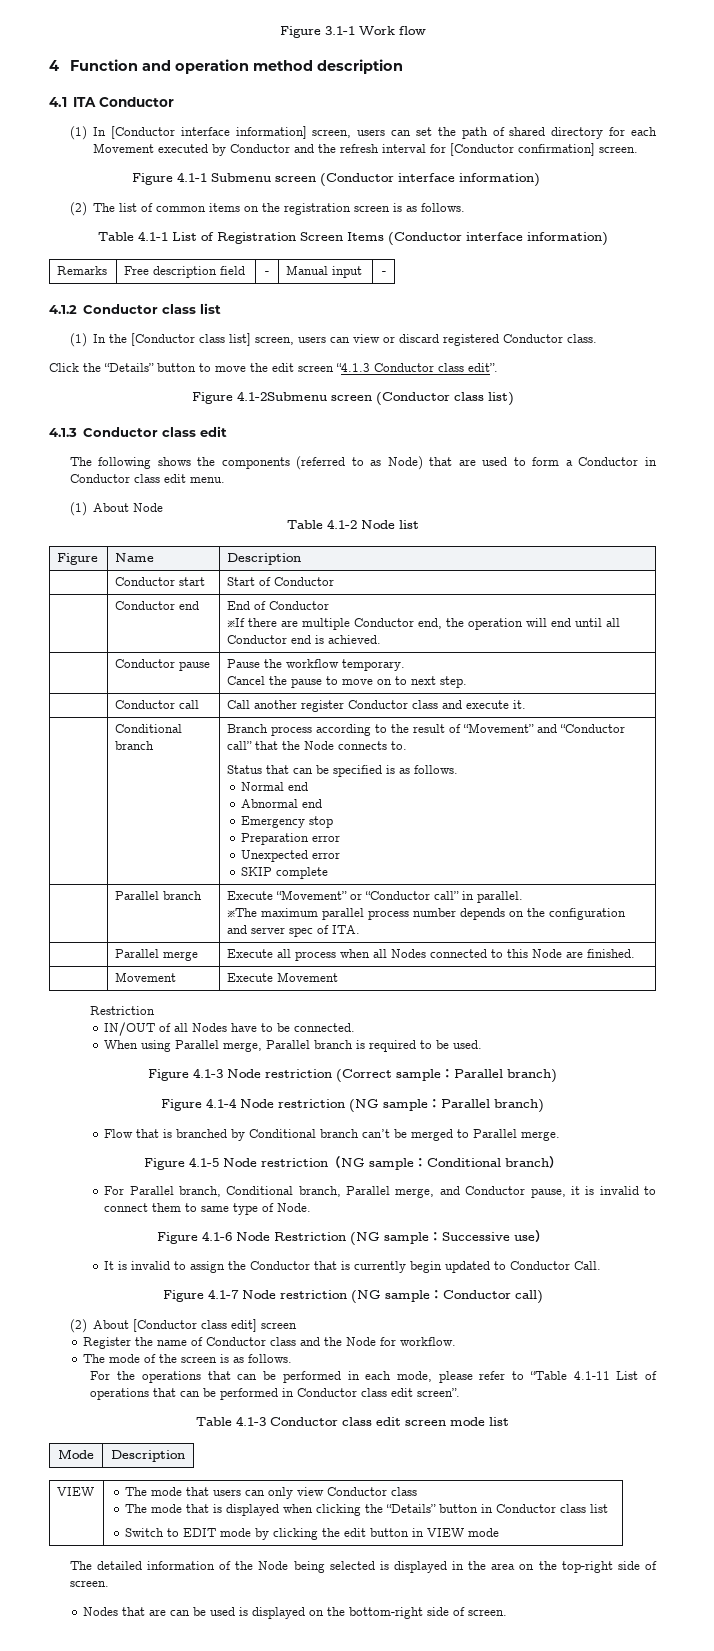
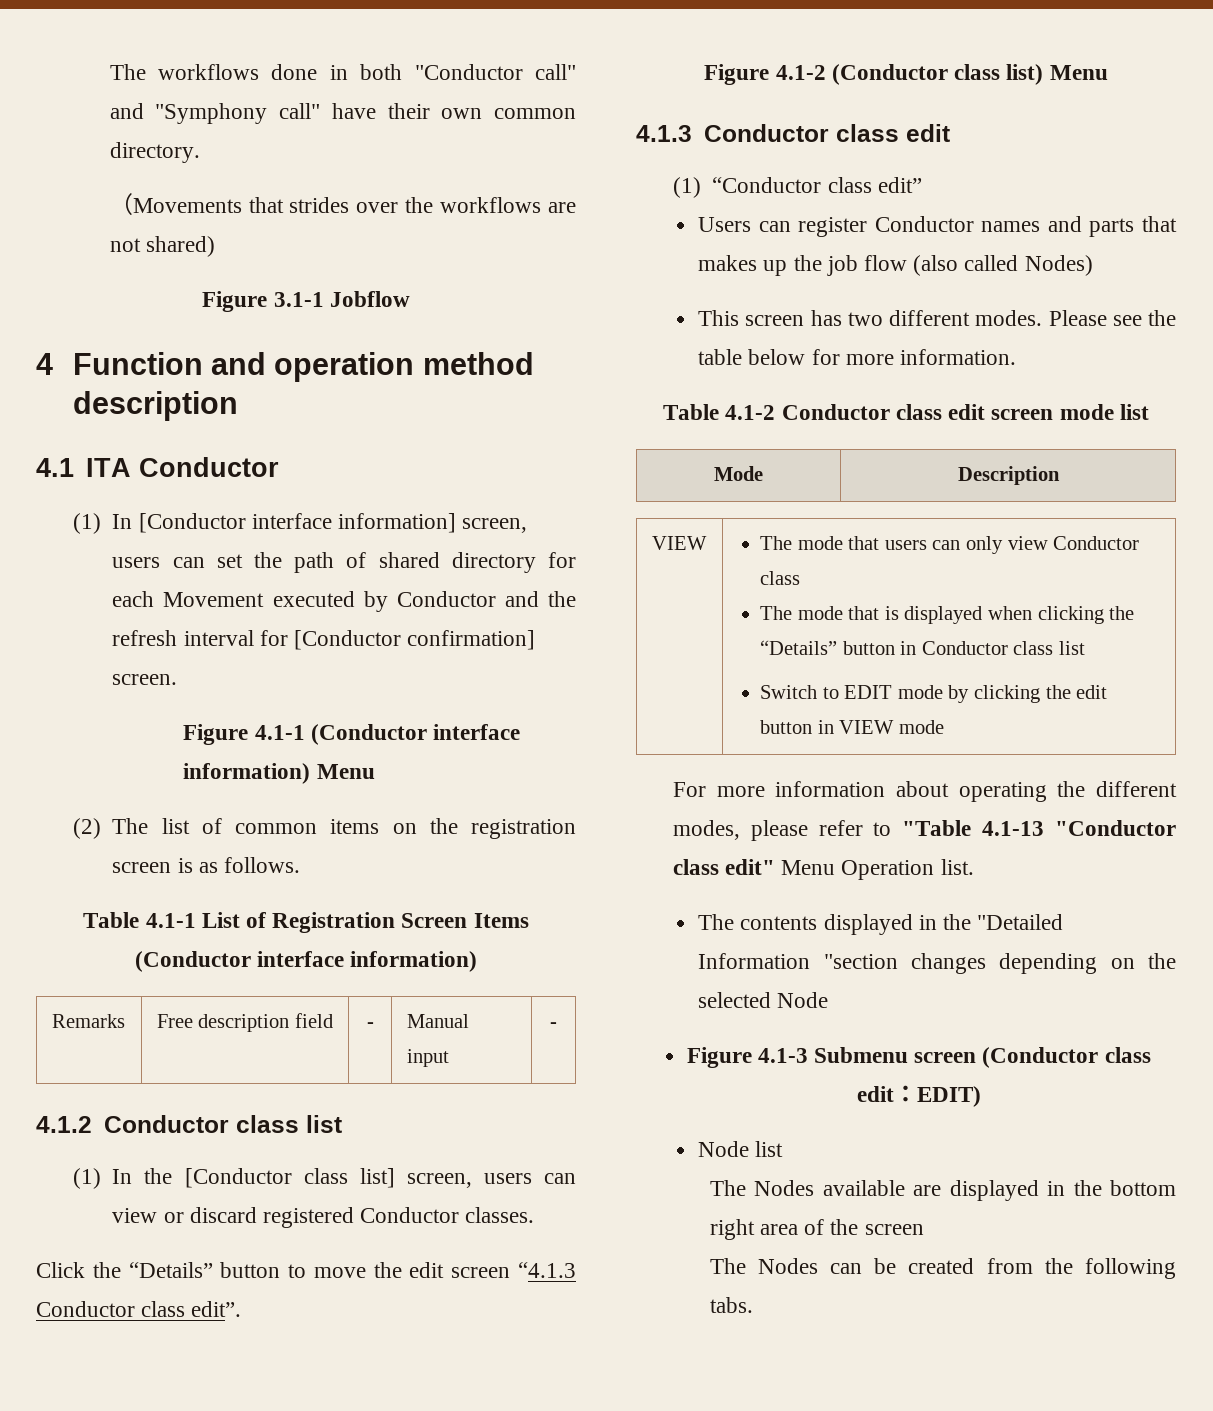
[279,26,426,38] Figure 3.1-1 Work flow -> [109,64,576,80] [109,103,576,124] [109,142,200,163] [109,193,576,215] [109,236,215,257] [202,291,410,312] The workflows done in both "Conductor call" and "Symphony call" have their own common directory. // （Movements that strides over the workflows are not shared) // Figure 3.1-1 Jobflow
[210,173,540,187] Submenu screen (Conductor interface information) -> [310,724,521,745] [183,763,375,784] (Conductor interface information) Menu
[566,334,597,343] class. -> [465,1207,535,1223] classes.
[236,391,372,401] 4.1-2Submenu screen -> [775,65,826,80] 4.1-2
(514, 399) none -> [1049,65,1108,80] Menu
[69,456,658,470] [69,474,225,483] [69,502,163,516] [286,519,419,529] [57,553,99,565] [115,553,155,562] [227,553,302,565] [115,577,206,586] [227,577,335,586] [115,601,200,610] [227,601,330,610] [227,618,621,630] [227,635,382,644] [115,659,211,671] [227,659,406,671] [227,676,468,688] [115,700,200,709] [227,700,527,712] [115,724,183,733] [115,741,155,750] [227,723,626,736] [227,741,408,750] [227,765,459,777] [240,782,308,791] [240,799,322,808] [240,816,333,828] [240,833,340,845] [240,850,340,862] [240,867,328,879] [115,891,203,900] [227,890,524,903] [227,908,627,920] [227,925,361,937] [115,949,199,961] [227,949,636,961] [115,972,177,982] [227,972,339,982] [90,1006,156,1015] [104,1022,356,1036] [104,1040,483,1052] [148,1068,557,1083] [161,1098,544,1113] [104,1129,561,1141] [143,1156,562,1170] [104,1186,656,1198] [104,1203,312,1215] [157,1230,548,1245] [104,1261,602,1273] [162,1289,543,1304] [69,1319,297,1333] [83,1337,457,1349] [83,1354,293,1363] [90,1371,658,1383] [90,1388,461,1400] [196,1416,266,1426] The following shows the components (referred to as Node) that are used to form a Conductor in Conductor class edit menu. // (1) About Node // Table 4.1-2 Node list // Figure | Name | Description // | Conductor start | Start of Conductor // | Conductor end | End of Conductor // ※If there are multiple Conductor end, the operation will end until all Conductor end is achieved. // | Conductor pause | Pause the workflow temporary. // Cancel the pause to move on to next step. // | Conductor call | Call another register Conductor class and execute it. // | Conditional branch | Branch process according to the result of “Movement” and “Conductor call” that the Node connects to. // Status that can be specified is as follows. // Normal end // Abnormal end // Emergency stop // Preparation error // Unexpected error // SKIP complete // | Parallel branch | Execute “Movement” or “Conductor call” in parallel. // ※The maximum parallel process number depends on the configuration and server spec of ITA. // | Parallel merge | Execute all process when all Nodes connected to this Node are finished. // | Movement | Execute Movement // Restriction // IN/OUT of all Nodes have to be connected. // When using Parallel merge, Parallel branch is required to be used. // Figure 4.1-3 Node restriction (Correct sample：Parallel branch) // Figure 4.1-4 Node restriction (NG sample：Parallel branch) // Flow that is branched by Conditional branch can’t be merged to Parallel merge. // Figure 4.1-5 Node restriction（NG sample：Conditional branch） // For Parallel branch, Conditional branch, Parallel merge, and Conductor pause, it is invalid to connect them to same type of Node. // Figure 4.1-6 Node Restriction (NG sample：Successive use） // It is invalid to assign the Conductor that is currently begin updated to Conductor Call. // Figure 4.1-7 Node restriction (NG sample：Conductor call) // (2) About [Conductor class edit] screen // Register the name of Conductor class and the Node for workflow. // The mode of the screen is as follows. // For the operations that can be performed in each mode, please refer to “Table 4.1-11 List of operations that can be performed in Conductor class edit screen”. // Table 4.1-3 -> [672,177,922,198] [698,216,1177,237] [698,255,1093,276] [698,310,1176,326] [698,349,1016,365] [663,404,776,420] (1) “Conductor class edit” // Users can register Conductor names and parts that makes up the job flow (also called Nodes) // This screen has two different modes. Please see the table below for more information. // Table 4.1-2
[69,1561,657,1573] [69,1580,109,1587] [83,1607,508,1619] The detailed information of the Node being selected is displayed in the area on the top-right side of screen. // Nodes that are can be used is displayed on the bottom-right side of screen. -> [672,781,1177,802] [672,820,1176,841] [672,859,974,880] [698,914,1064,935] [698,953,1176,974] [698,992,829,1008] [686,1047,1151,1068] [856,1085,981,1107] [698,1141,784,1157] [709,1180,1176,1201] [709,1219,924,1240] [709,1258,1176,1279] [709,1297,753,1313] For more information about operating the different modes, please refer to "Table 4.1-13 "Conductor class edit" Menu Operation list. // The contents displayed in the "Detailed Information "section changes depending on the selected Node // Figure 4.1-3 Submenu screen (Conductor class edit：EDIT) // Node list // The Nodes available are displayed in the bottom right area of the screen // The Nodes can be created from the following tabs.

